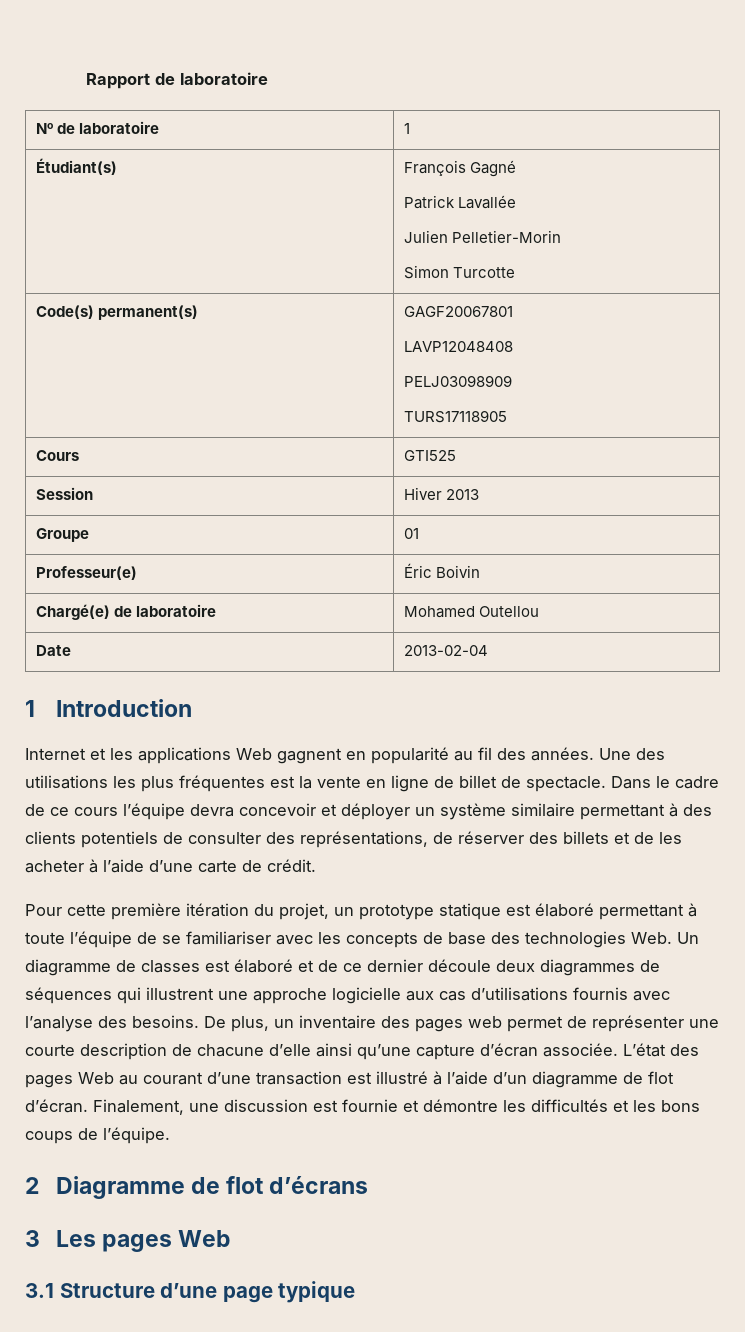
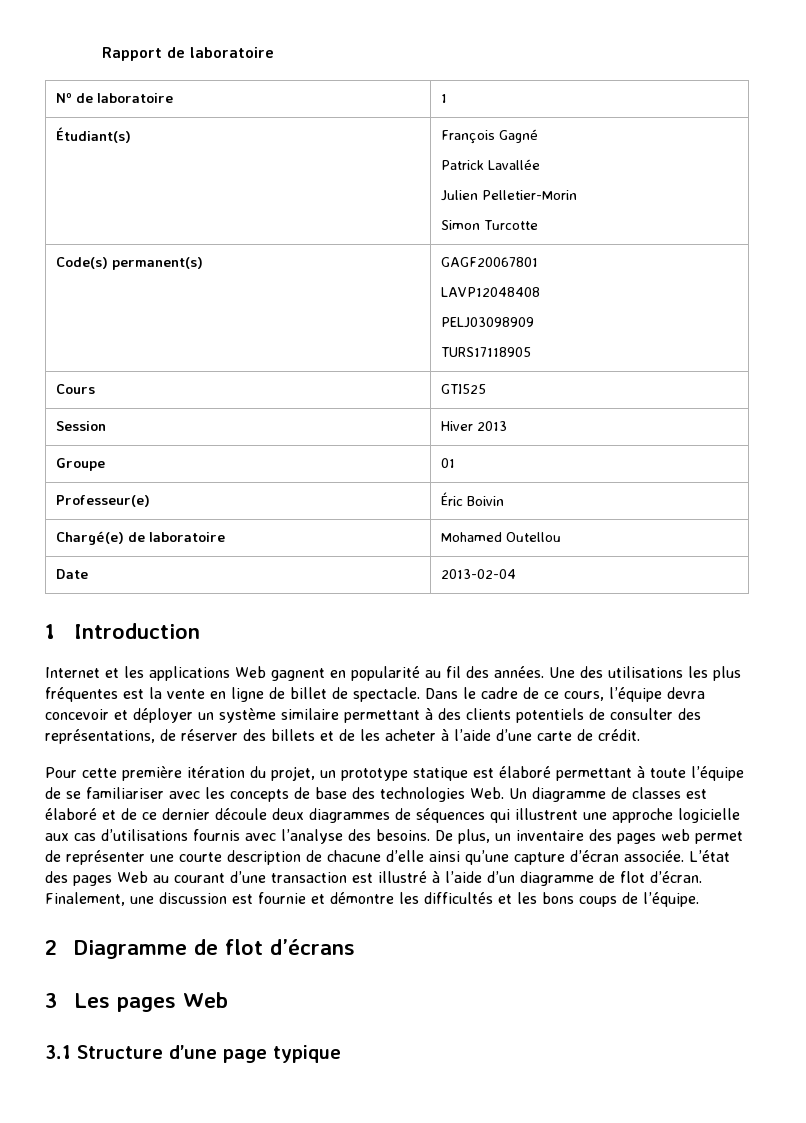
[74,807,118,816] cours -> [564,691,604,701] cours,

